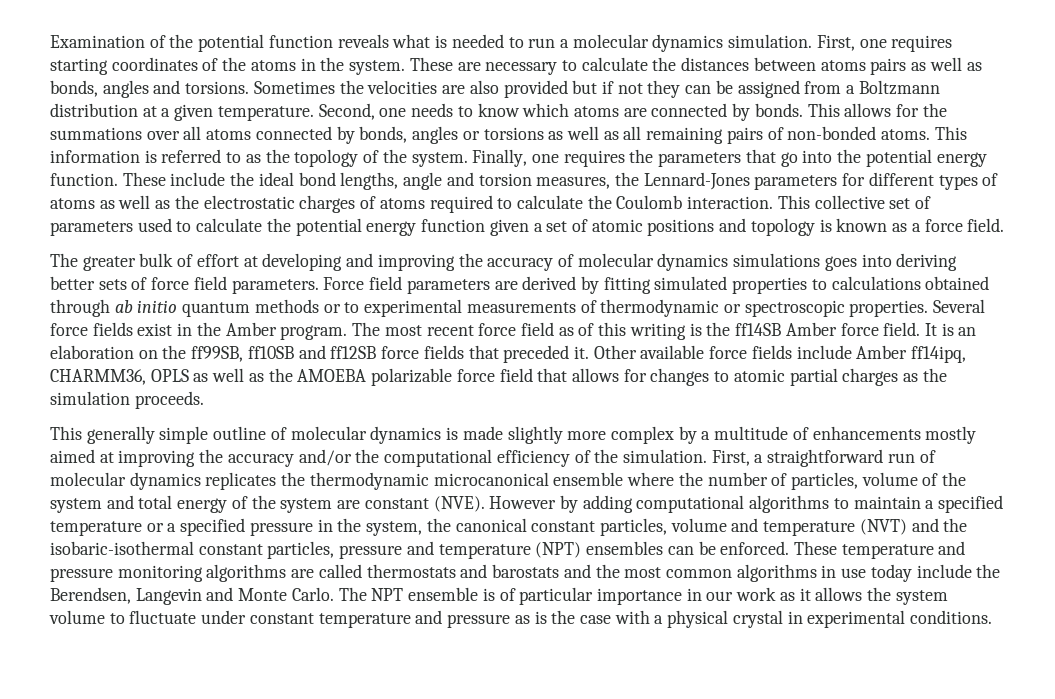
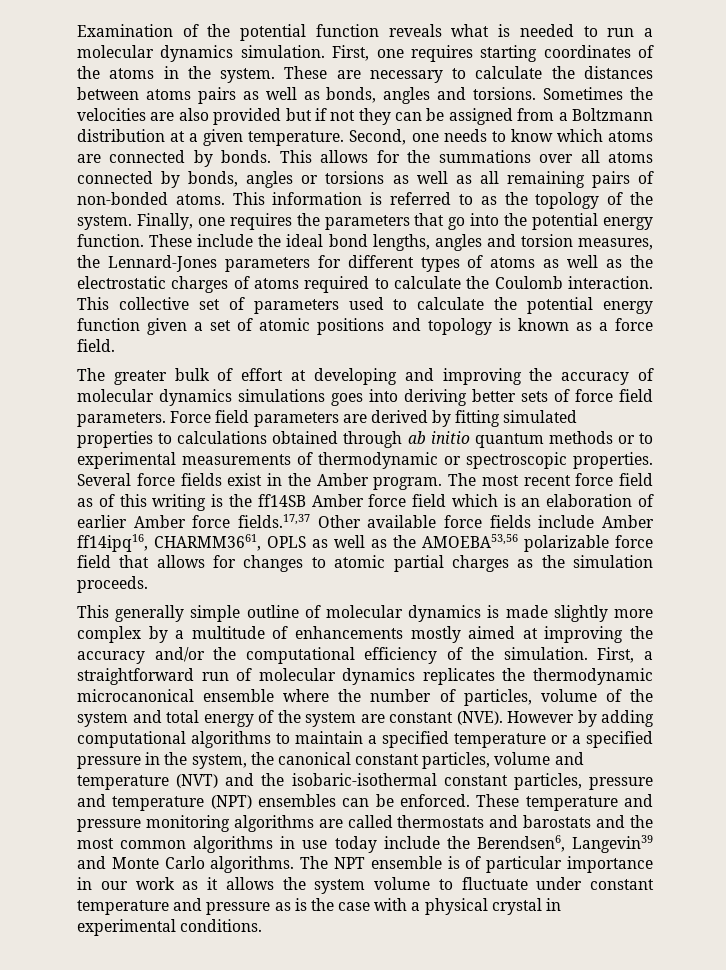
[403,172,443,190] angle -> [434,234,482,251] angles
[883,322,937,336] field. It -> [412,494,498,507] field which
[138,345,589,363] on the ff99SB, ff10SB and ff12SB force fields that preceded it. -> [637,494,654,507] [77,514,310,528] of earlier Amber force fields.17,37
[911,346,967,363] [50,369,146,385] ff14ipq, CHARMM36, -> [77,534,261,552] ff14ipq16, CHARMM3661,
[297,369,367,382] AMOEBA -> [422,534,518,548] AMOEBA53,56
[50,587,334,605] Berendsen, Langevin and Monte Carlo. -> [476,835,654,853] [77,856,295,873] Berendsen6, Langevin39 and Monte Carlo algorithms.

